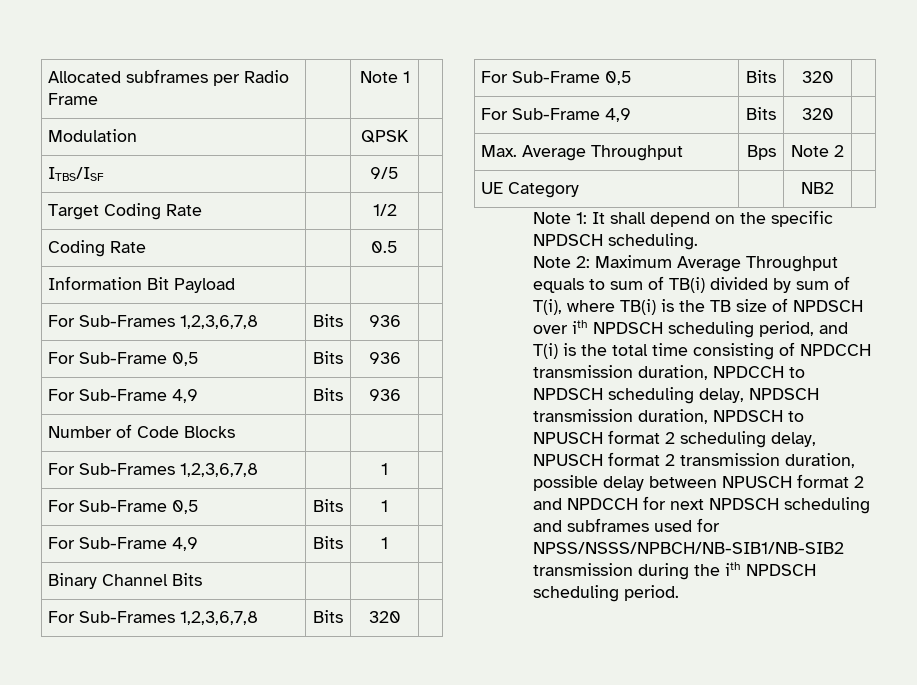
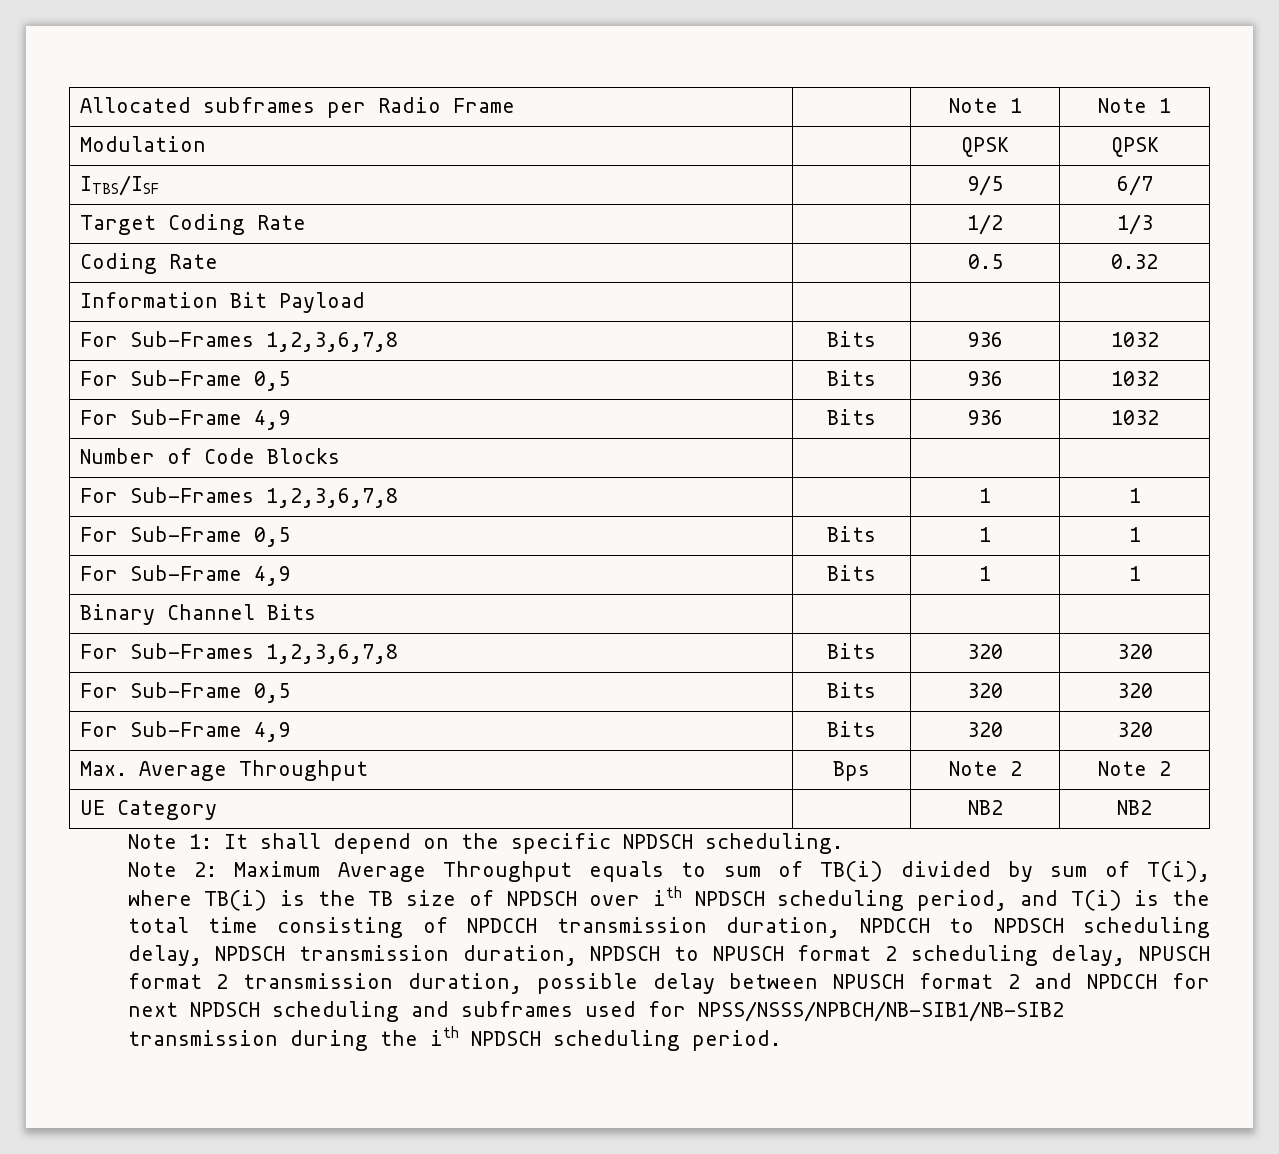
(410, 77) none -> [1098,98,1171,113] Note 1
(409, 136) none -> [1110,137,1159,157] QPSK
(399, 173) none -> [1116,175,1153,196] 6/7
(397, 210) none -> [1116,214,1153,235] 1/3
(398, 247) none -> [1111,254,1158,269] 0.32
(401, 321) none -> [1110,332,1159,347] 1032
(401, 358) none -> [1110,371,1159,386] 1032
(401, 395) none -> [1110,410,1159,425] 1032
(388, 469) none -> [1128,488,1141,503] 1
(388, 506) none -> [1128,527,1141,542] 1
(388, 543) none -> [1128,566,1141,581] 1
(401, 617) none -> [1116,644,1153,659] 320
(834, 77) none -> [1116,683,1153,698] 320
(834, 114) none -> [1116,722,1153,737] 320
(844, 151) none -> [1098,761,1171,776] Note 2
(834, 188) none -> [1117,800,1152,815] NB2

